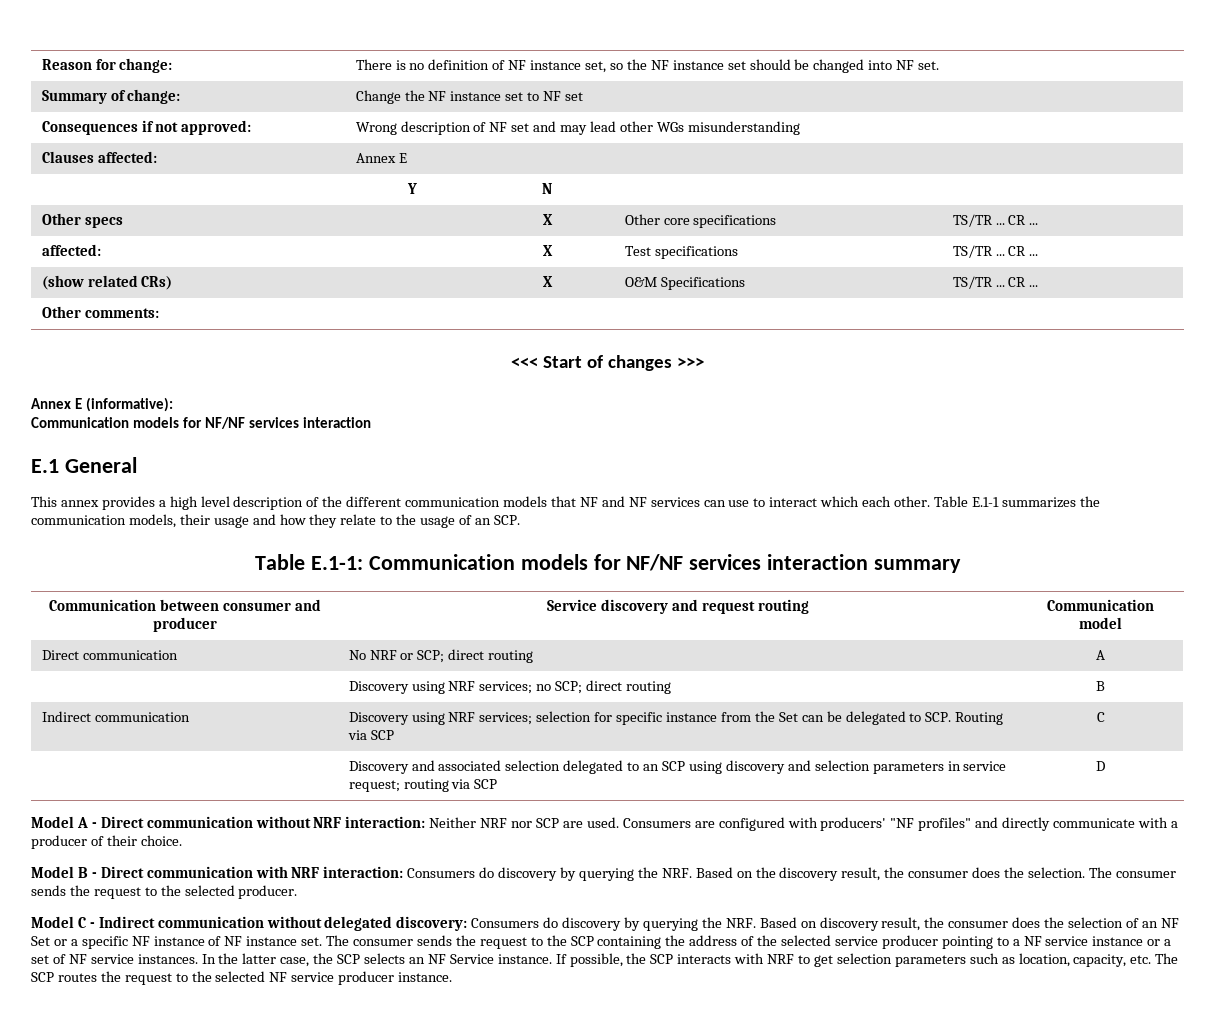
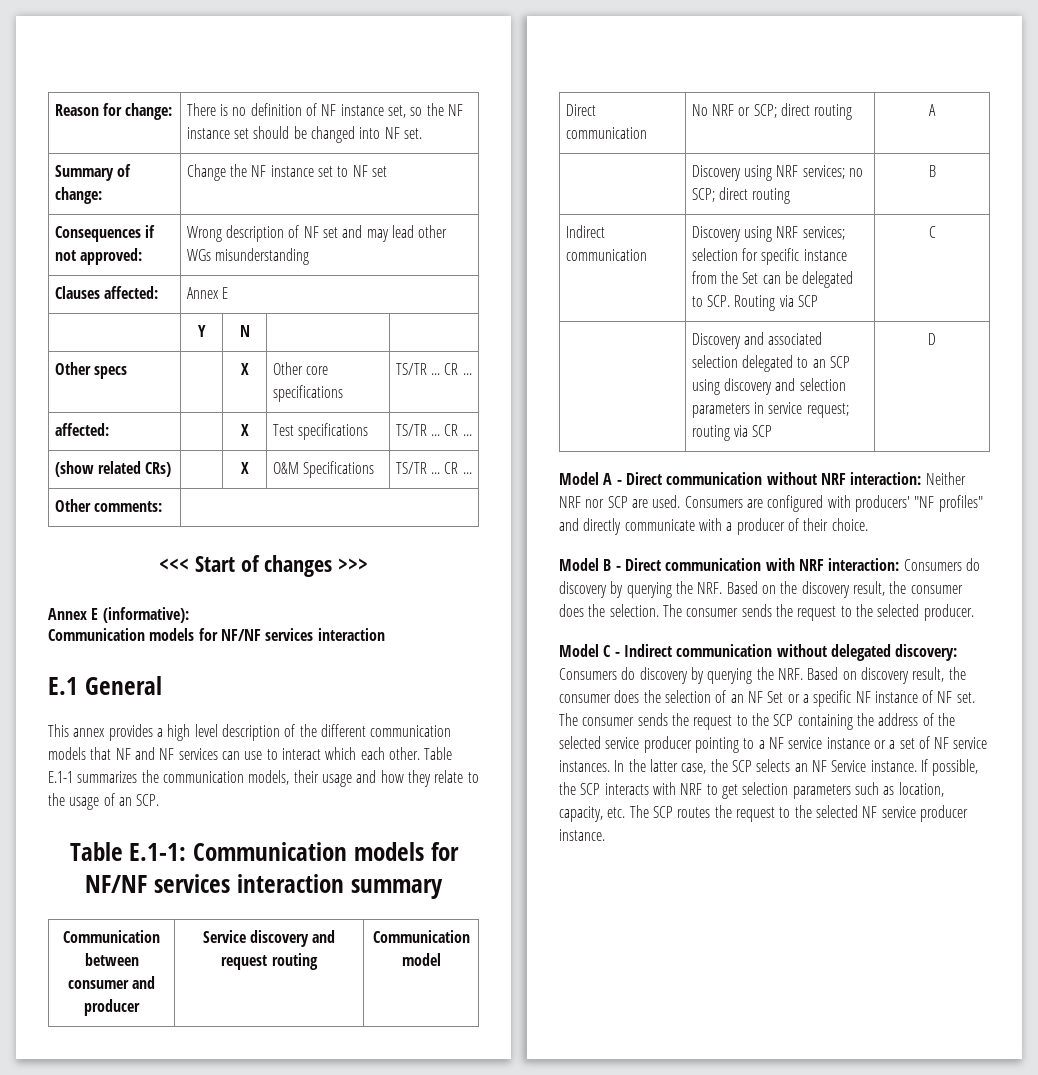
[246,936,298,946] instance -> (953, 697) none

